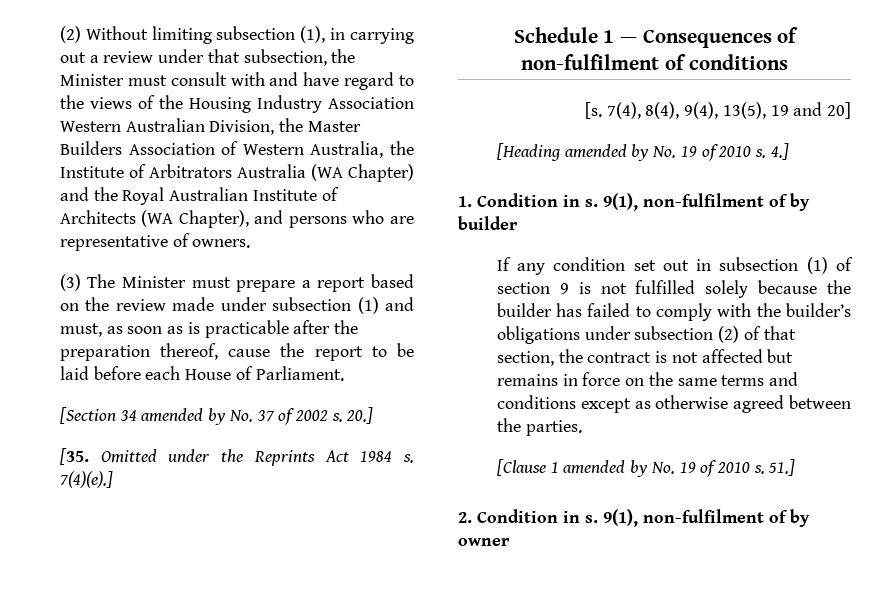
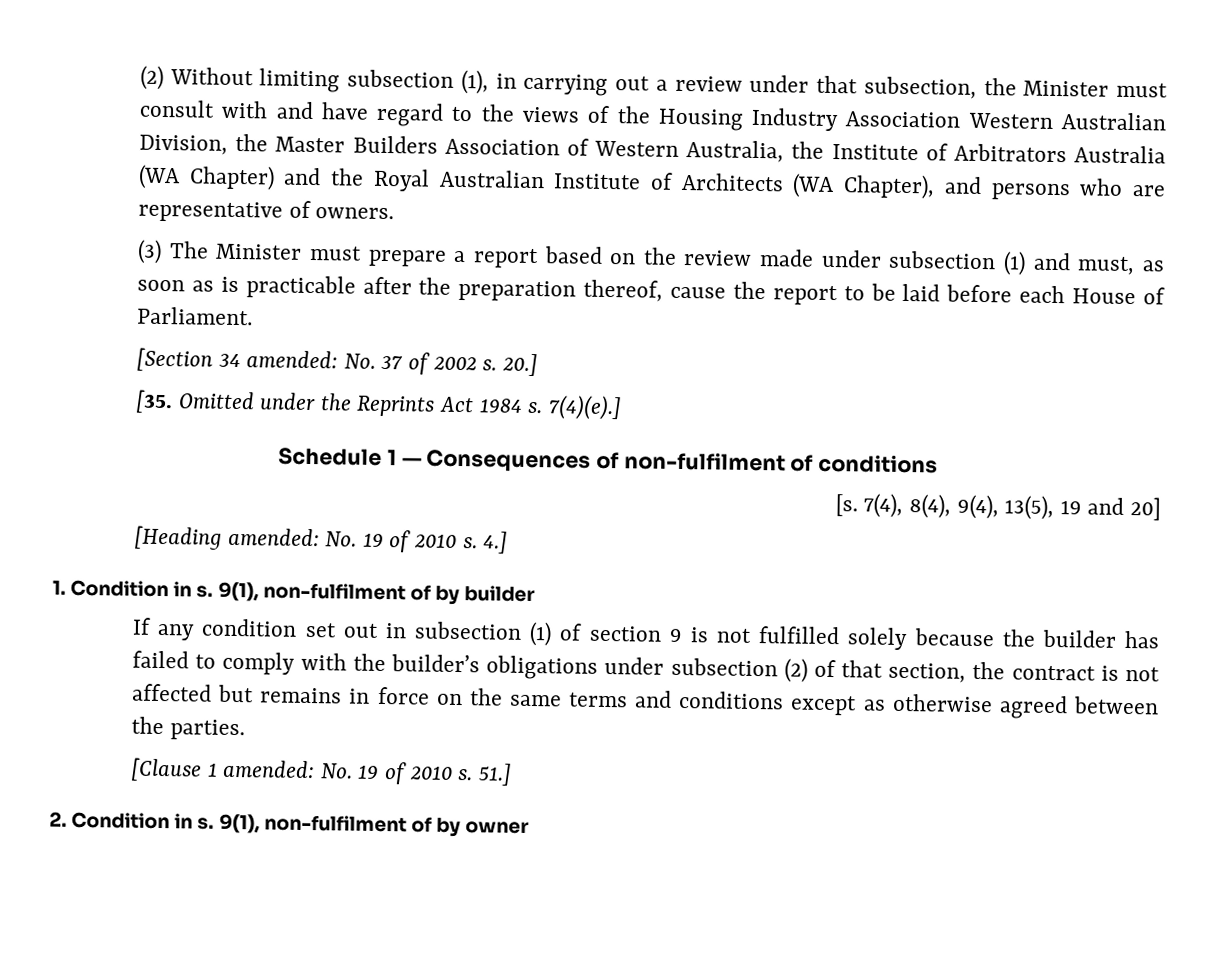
[141,408,227,425] amended by -> [246,350,339,369] amended:
[564,144,650,161] amended by -> [227,527,320,547] amended:
[563,460,649,477] amended by -> [223,759,316,779] amended:

